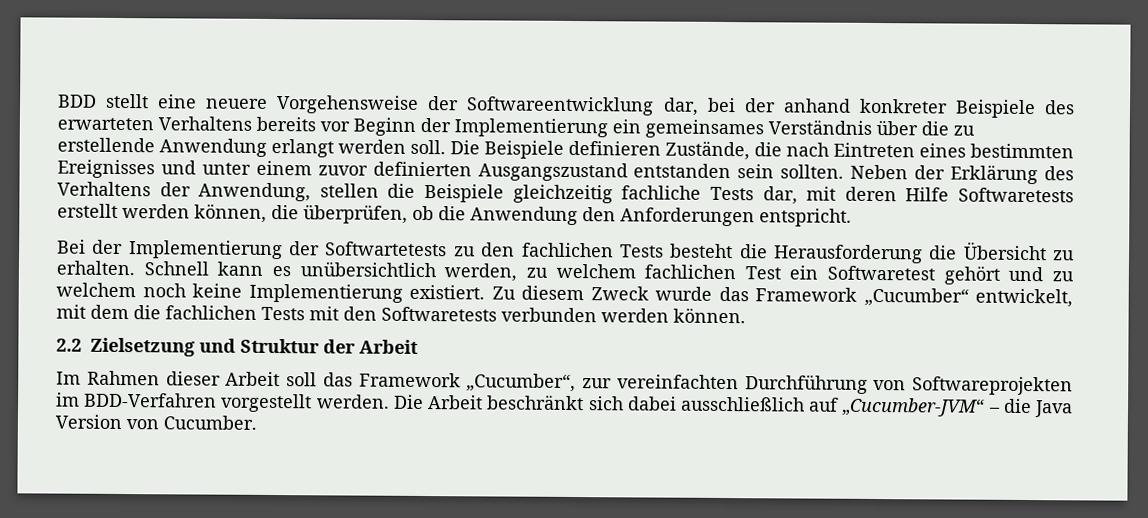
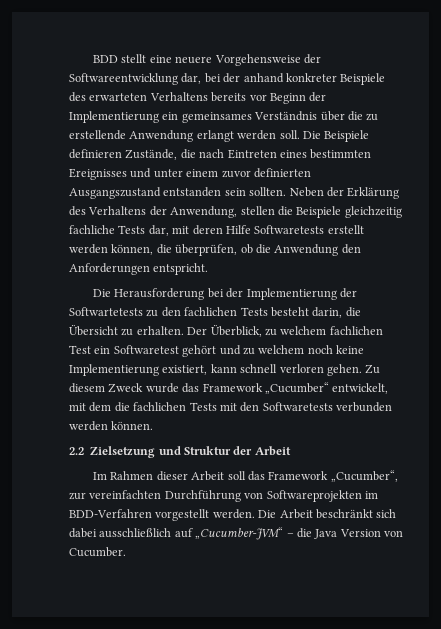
[57,239,86,254] Bei -> [93,288,224,300] Die Herausforderung bei
[739,244,923,264] die Herausforderung -> [312,307,343,318] darin,
[143,261,518,282] Schnell kann es unübersichtlich werden, -> [187,325,262,337] Der Überblick,
[409,284,485,300] existiert. -> [162,364,362,376] existiert, kann schnell verloren gehen.

